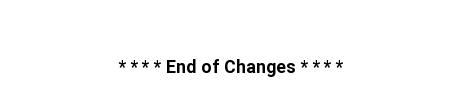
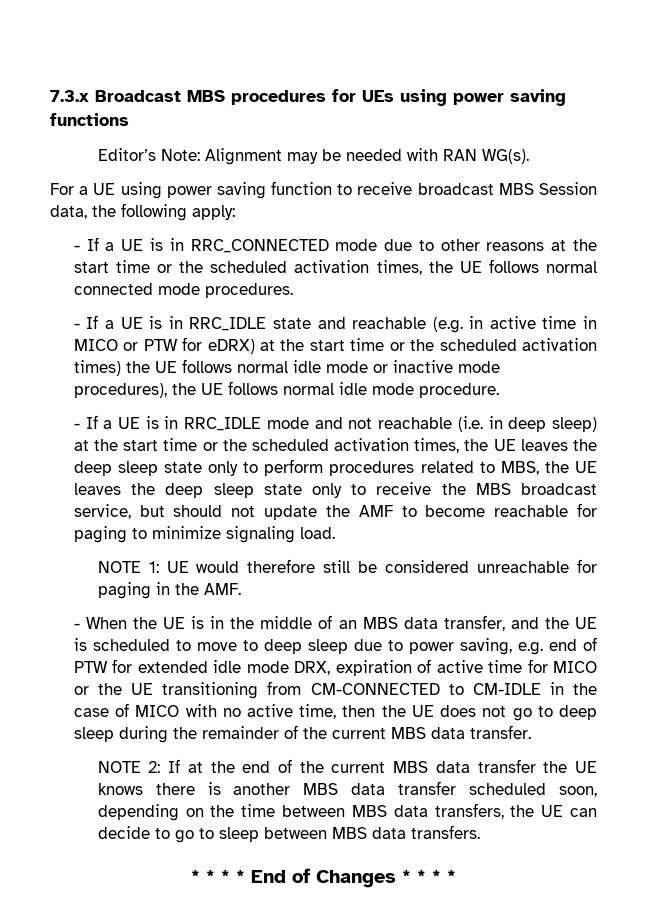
(117, 66) none -> [50,89,566,106] [50,113,129,126] [97,148,529,165] [50,181,597,199] [50,203,235,221] [73,237,598,253] [73,259,597,275] [73,283,293,298] [73,315,597,333] [73,337,597,354] [73,359,500,376] [73,381,499,398] [73,415,597,432] [73,438,597,453] [73,459,598,476] [73,482,597,498] [73,503,597,520] [73,526,335,543] [97,559,597,573] [97,582,241,599] [73,615,598,631] [73,637,597,655] [73,659,597,676] [73,681,597,699] [73,703,597,721] [73,725,531,743] [97,759,597,773] [97,781,597,797] [97,803,597,821] [97,825,480,843] 7.3.x Broadcast MBS procedures for UEs using power saving functions // Editor’s Note: Alignment may be needed with RAN WG(s). // For a UE using power saving function to receive broadcast MBS Session data, the following apply: // - If a UE is in RRC_CONNECTED mode due to other reasons at the start time or the scheduled activation times, the UE follows normal connected mode procedures. // - If a UE is in RRC_IDLE state and reachable (e.g. in active time in MICO or PTW for eDRX) at the start time or the scheduled activation times) the UE follows normal idle mode or inactive mode procedures), the UE follows normal idle mode procedure. // - If a UE is in RRC_IDLE mode and not reachable (i.e. in deep sleep) at the start time or the scheduled activation times, the UE leaves the deep sleep state only to perform procedures related to MBS, the UE leaves the deep sleep state only to receive the MBS broadcast service, but should not update the AMF to become reachable for paging to minimize signaling load. // NOTE 1: UE would therefore still be considered unreachable for paging in the AMF. // - When the UE is in the middle of an MBS data transfer, and the UE is scheduled to move to deep sleep due to power saving, e.g. end of PTW for extended idle mode DRX, expiration of active time for MICO or the UE transitioning from CM-CONNECTED to CM-IDLE in the case of MICO with no active time, then the UE does not go to deep sleep during the remainder of the current MBS data transfer. // NOTE 2: If at the end of the current MBS data transfer the UE knows there is another MBS data transfer scheduled soon, depending on the time between MBS data transfers, the UE can decide to go to sleep between MBS data transfers. //

